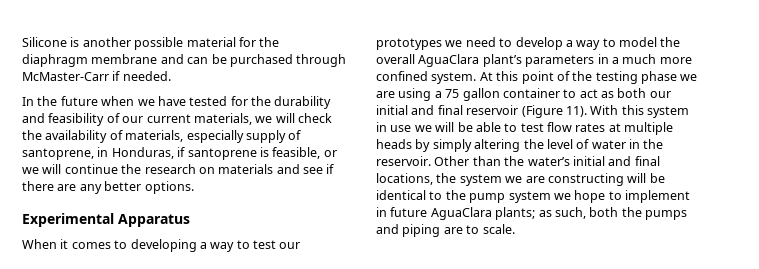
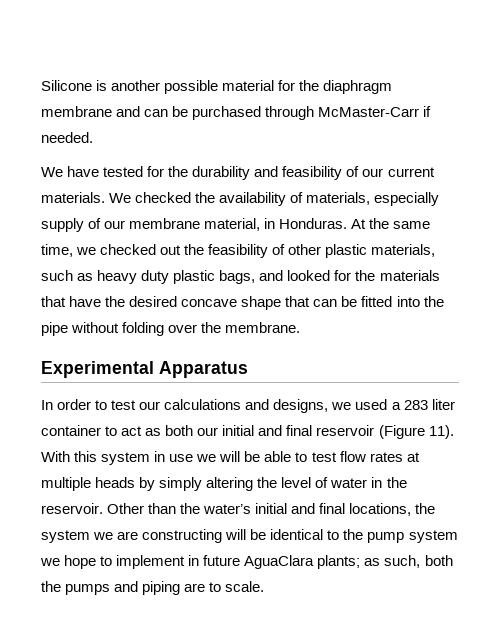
[22,96,155,106] In the future when we -> [41,167,63,177] We
[193,113,332,125] materials, we will check -> [41,192,192,203] materials. We checked
[22,147,337,160] [22,164,335,174] [22,181,194,194] [22,213,190,227] [22,239,301,252] [376,37,681,50] [376,54,692,67] [376,71,698,84] [376,88,500,101] santoprene, in Honduras, if santoprene is feasible, or we will continue the research on materials and see if there are any better options. // Experimental Apparatus // When it comes to developing a way to test our prototypes we need to develop a way to model the overall AguaClara plant’s parameters in a much more confined system. At this point of the testing phase we are using a 75 gallon -> [104,218,431,231] [41,244,436,258] [41,270,440,284] [41,296,444,310] [41,322,301,336] [41,361,248,378] [41,399,455,413] our membrane material, in Honduras. At the same time, we checked out the feasibility of other plastic materials, such as heavy duty plastic bags, and looked for the materials that have the desired concave shape that can be fitted into the pipe without folding over the membrane. // Experimental Apparatus // In order to test our calculations and designs, we used a 283 liter

